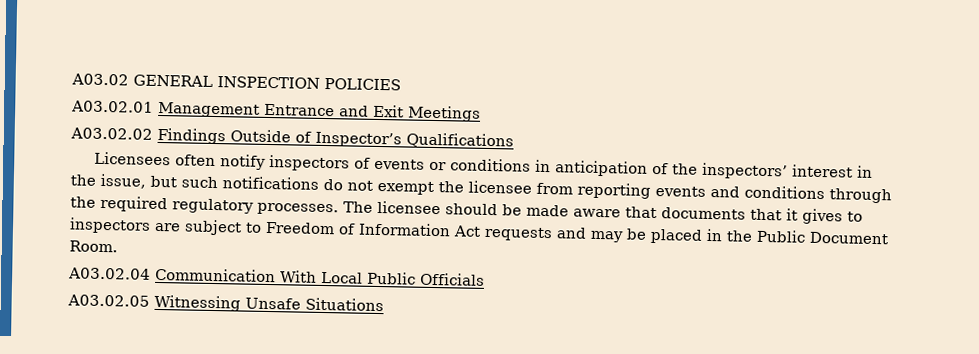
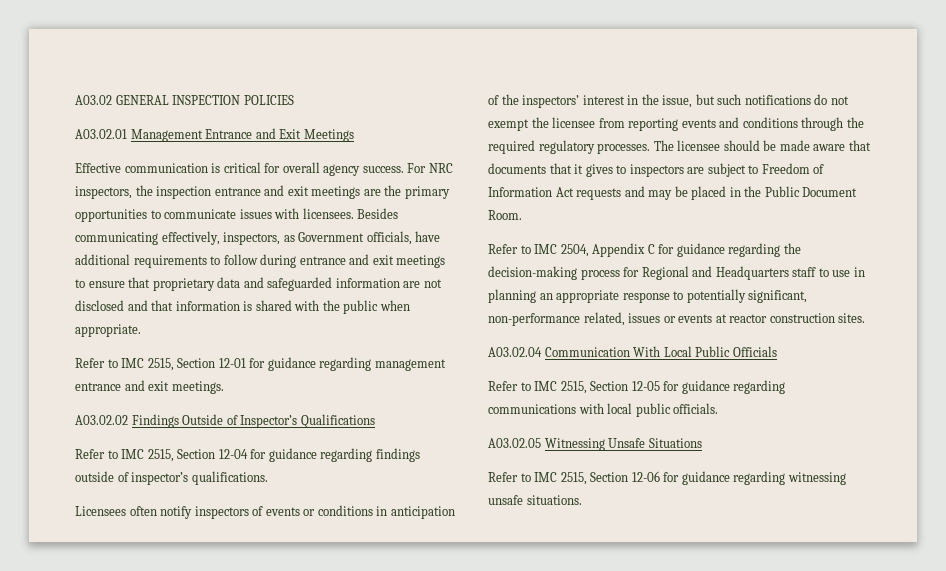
(481, 113) none -> [75,162,453,176] [75,185,450,199] [75,208,399,222] [75,231,441,245] [75,254,446,268] [75,277,442,291] [75,300,410,314] [75,324,141,337] [75,357,446,371] [75,380,224,394] // Effective communication is critical for overall agency success. For NRC inspectors, the inspection entrance and exit meetings are the primary opportunities to communicate issues with licensees. Besides communicating effectively, inspectors, as Government officials, have additional requirements to follow during entrance and exit meetings to ensure that proprietary data and safeguarded information are not disclosed and that information is shared with the public when appropriate. // Refer to IMC 2515, Section 12-01 for guidance regarding management entrance and exit meetings.
(514, 140) none -> [75,448,420,462] [75,471,268,485] // Refer to IMC 2515, Section 12-04 for guidance regarding findings outside of inspector’s qualifications.
(118, 246) none -> [488,243,801,257] [488,266,865,280] [488,289,808,303] [488,312,866,326] // Refer to IMC 2504, Appendix C for guidance regarding the decision-making process for Regional and Headquarters staff to use in planning an appropriate response to potentially significant, non-performance related, issues or events at reactor construction sites.
[67,294,384,312] A03.02.05 Witnessing Unsafe Situations -> [488,380,786,394] [488,403,719,417] [488,438,702,451] [488,471,846,485] [488,495,582,505] Refer to IMC 2515, Section 12-05 for guidance regarding communications with local public officials. // A03.02.05 Witnessing Unsafe Situations // Refer to IMC 2515, Section 12-06 for guidance regarding witnessing unsafe situations.

